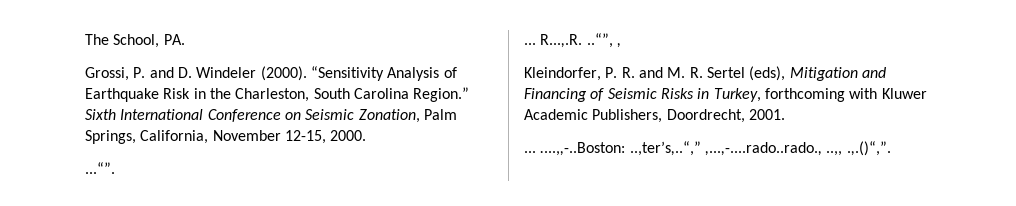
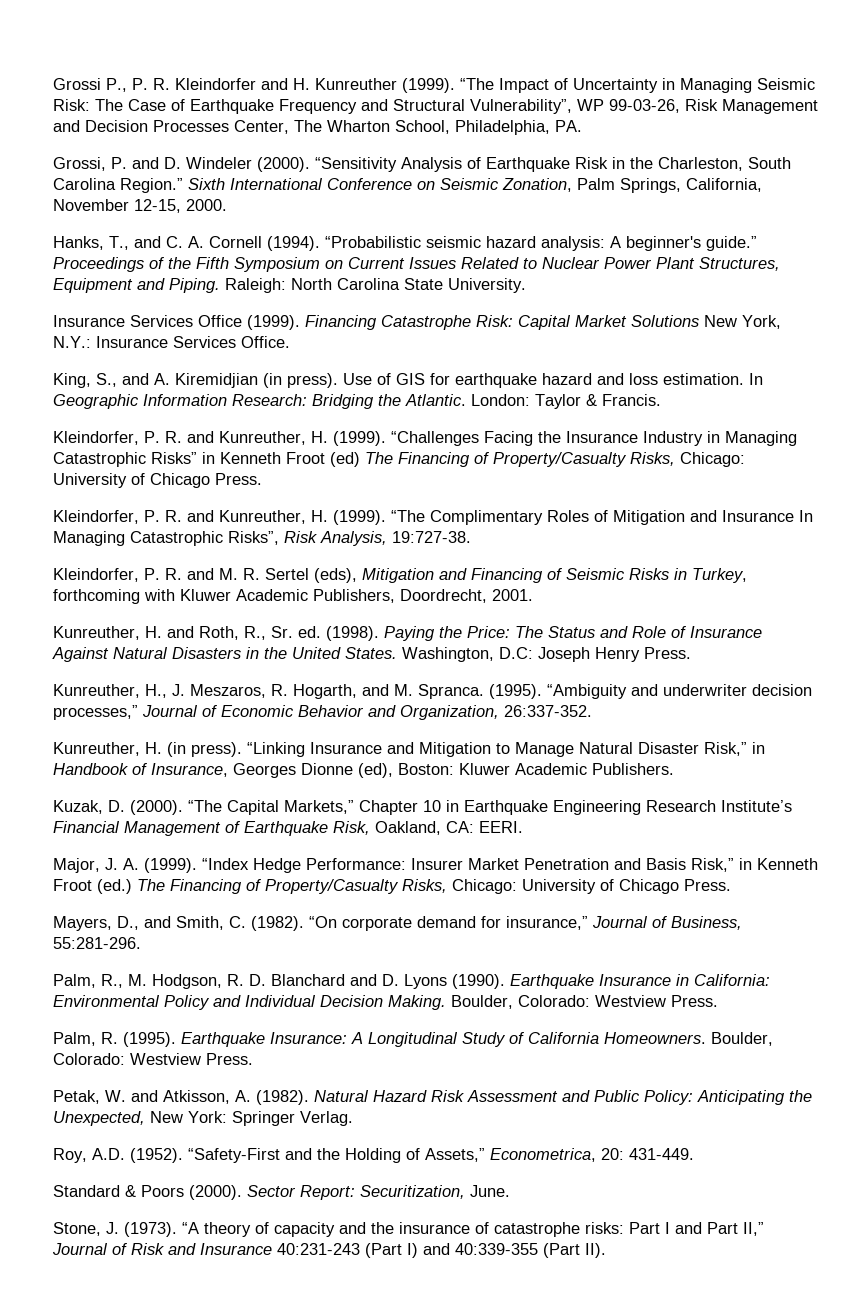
[85,34,160,48] The School, -> [53,78,815,93] [53,99,818,114] [53,120,550,135] Grossi P., P. R. Kleindorfer and H. Kunreuther (1999). “The Impact of Uncertainty in Managing Seismic Risk: The Case of Earthquake Frequency and Structural Vulnerability”, WP 99-03-26, Risk Management and Decision Processes Center, The Wharton School, Philadelphia,
[85,162,115,174] [524,33,621,48] ...“”. // ... R...,.R. ..“”, , -> [53,236,757,251] [53,257,780,272] [53,278,526,293] [53,315,781,330] [53,336,290,348] [53,373,763,388] [53,394,661,409] [53,431,797,446] [53,452,745,467] [53,473,262,488] [53,510,813,525] [53,531,471,546] Hanks, T., and C. A. Cornell (1994). “Probabilistic seismic hazard analysis: A beginner's guide.” Proceedings of the Fifth Symposium on Current Issues Related to Nuclear Power Plant Structures, Equipment and Piping. Raleigh: North Carolina State University. // Insurance Services Office (1999). Financing Catastrophe Risk: Capital Market Solutions New York, N.Y.: Insurance Services Office. // King, S., and A. Kiremidjian (in press). Use of GIS for earthquake hazard and loss estimation. In Geographic Information Research: Bridging the Atlantic. London: Taylor & Francis. // Kleindorfer, P. R. and Kunreuther, H. (1999). “Challenges Facing the Insurance Industry in Managing Catastrophic Risks” in Kenneth Froot (ed) The Financing of Property/Casualty Risks, Chicago: University of Chicago Press. // Kleindorfer, P. R. and Kunreuther, H. (1999). “The Complimentary Roles of Mitigation and Insurance In Managing Catastrophic Risks”, Risk Analysis, 19:727-38.
[524,141,891,156] ... ....,,-..Boston: ..,ter’s,..“,” ,...,-....rado..rado., ..,, .,.()“,”. -> [53,626,762,641] [52,647,691,662] [53,684,812,699] [53,705,592,720] [53,742,765,757] [53,763,674,778] [53,800,792,815] [53,821,523,836] [53,858,818,873] [53,879,731,894] [53,916,742,931] [53,937,141,949] [53,974,770,989] [53,995,718,1010] [53,1032,773,1047] [53,1053,253,1065] [53,1090,812,1105] [53,1111,353,1126] [53,1148,694,1163] [53,1185,510,1200] [53,1222,764,1237] [52,1243,606,1258] Kunreuther, H. and Roth, R., Sr. ed. (1998). Paying the Price: The Status and Role of Insurance Against Natural Disasters in the United States. Washington, D.C: Joseph Henry Press. // Kunreuther, H., J. Meszaros, R. Hogarth, and M. Spranca. (1995). “Ambiguity and underwriter decision processes,” Journal of Economic Behavior and Organization, 26:337-352. // Kunreuther, H. (in press). “Linking Insurance and Mitigation to Manage Natural Disaster Risk,” in Handbook of Insurance, Georges Dionne (ed), Boston: Kluwer Academic Publishers. // Kuzak, D. (2000). “The Capital Markets,” Chapter 10 in Earthquake Engineering Research Institute’s Financial Management of Earthquake Risk, Oakland, CA: EERI. // Major, J. A. (1999). “Index Hedge Performance: Insurer Market Penetration and Basis Risk,” in Kenneth Froot (ed.) The Financing of Property/Casualty Risks, Chicago: University of Chicago Press. // Mayers, D., and Smith, C. (1982). “On corporate demand for insurance,” Journal of Business, 55:281-296. // Palm, R., M. Hodgson, R. D. Blanchard and D. Lyons (1990). Earthquake Insurance in California: Environmental Policy and Individual Decision Making. Boulder, Colorado: Westview Press. // Palm, R. (1995). Earthquake Insurance: A Longitudinal Study of California Homeowners. Boulder, Colorado: Westview Press. // Petak, W. and Atkisson, A. (1982). Natural Hazard Risk Assessment and Public Policy: Anticipating the Unexpected, New York: Springer Verlag. // Roy, A.D. (1952). “Safety-First and the Holding of Assets,” Econometrica, 20: 431-449. // Standard & Poors (2000). Sector Report: Securitization, June. // Stone, J. (1973). “A theory of capacity and the insurance of catastrophe risks: Part I and Part II,” Journal of Risk and Insurance 40:231-243 (Part I) and 40:339-355 (Part II).

